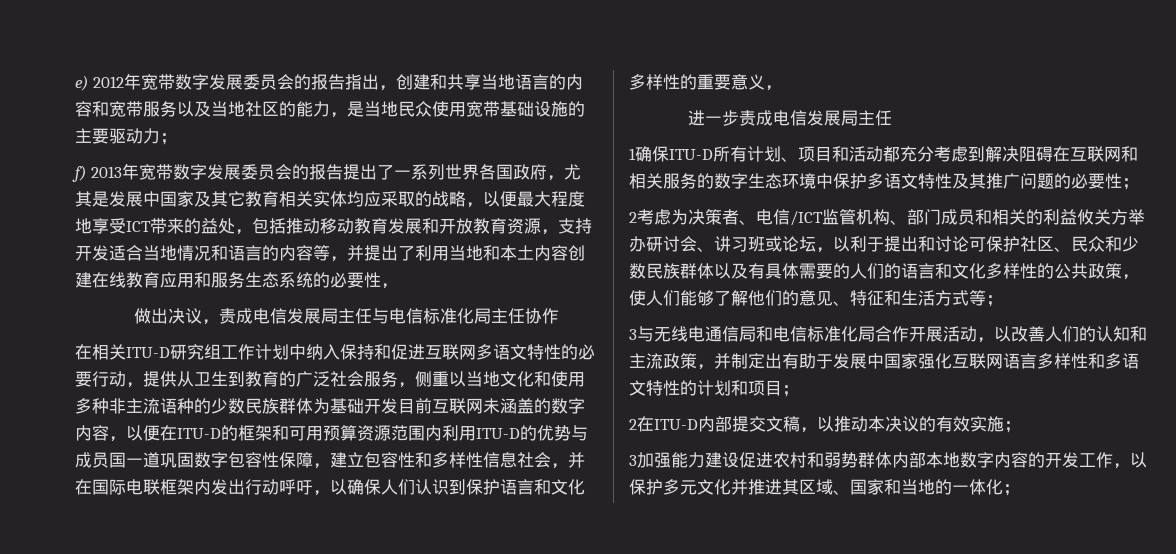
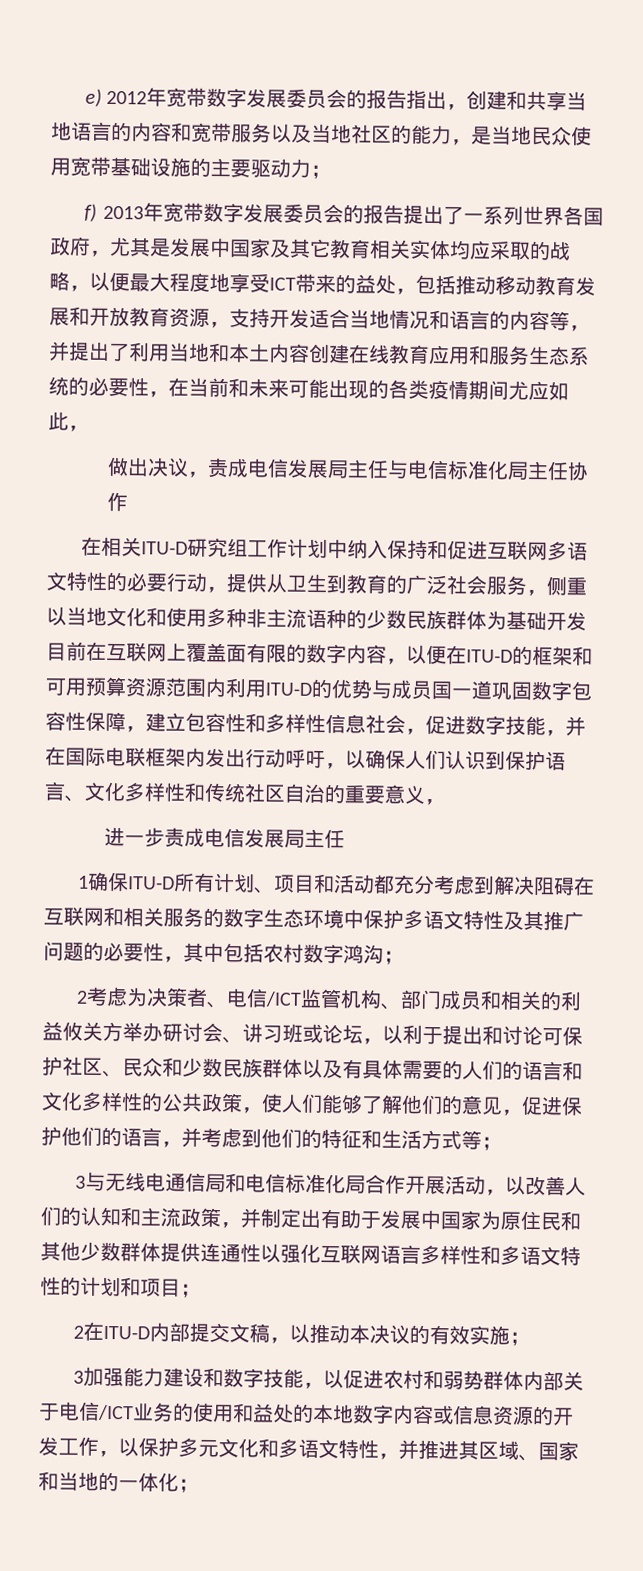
(398, 286) none -> [168,377,569,401] [48,411,89,432] 在当前和未来可能出现的各类疫情期间尤应如此，
[432,398,534,414] 互联网未涵盖 -> [86,641,287,663] 在互联网上覆盖面有限
(568, 466) none -> [425,714,566,737] 促进数字技能，
[534,479,585,495] [629,74,680,90] 和文化多样性 -> [64,781,326,804] 、文化多样性和传统社区自治
(1122, 181) none -> [163,942,384,964] ，其中包括农村数字鸿沟
[833,301,850,306] 、 -> [501,1095,583,1116] [41,1126,322,1149] ，促进保护他们的语言，并考虑到他们的
(918, 361) none -> [480,1210,581,1231] [40,1241,281,1263] 为原住民和其他少数群体提供连通性以
(739, 460) none -> [202,1367,344,1390] 和数字技能，以
(926, 460) none -> [562,1371,584,1391] [39,1401,314,1423] 关于电信/ICT业务的使用和益处的
(1028, 460) none -> [432,1405,534,1426] 或信息资源
(731, 487) none -> [258,1438,399,1460] 和多语文特性，

